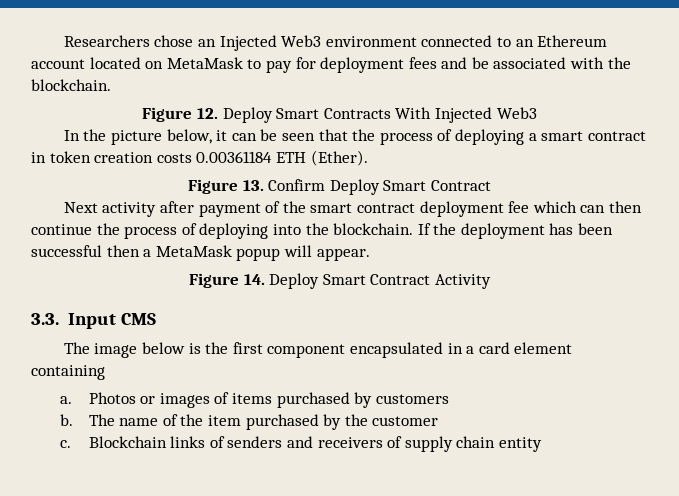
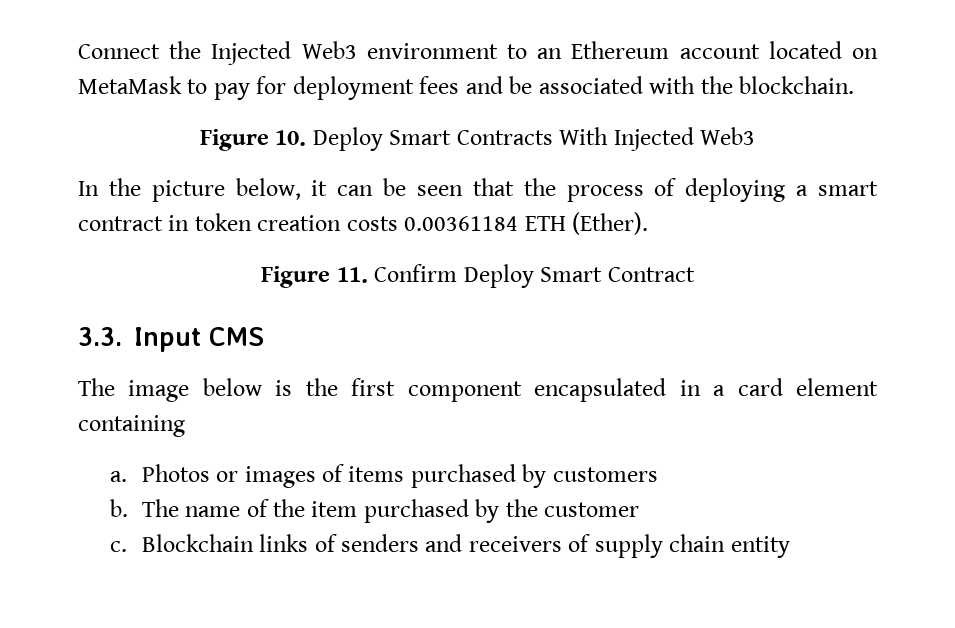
[63,35,217,47] Researchers chose an -> [78,41,202,59] Connect the
[421,35,493,47] connected -> (498, 51) none
[197,108,219,119] 12. -> [275,130,307,146] 10.
[242,180,264,191] 13. -> [336,267,368,283] 11.
[63,201,642,217] [31,223,614,239] [31,245,370,261] [189,273,491,289] // Next activity after payment of the smart contract deployment fee which can then continue the process of deploying into the blockchain. If the deployment has been successful then a MetaMask popup will appear. // Figure 14. Deploy Smart Contract Activity -> (695, 274) none

